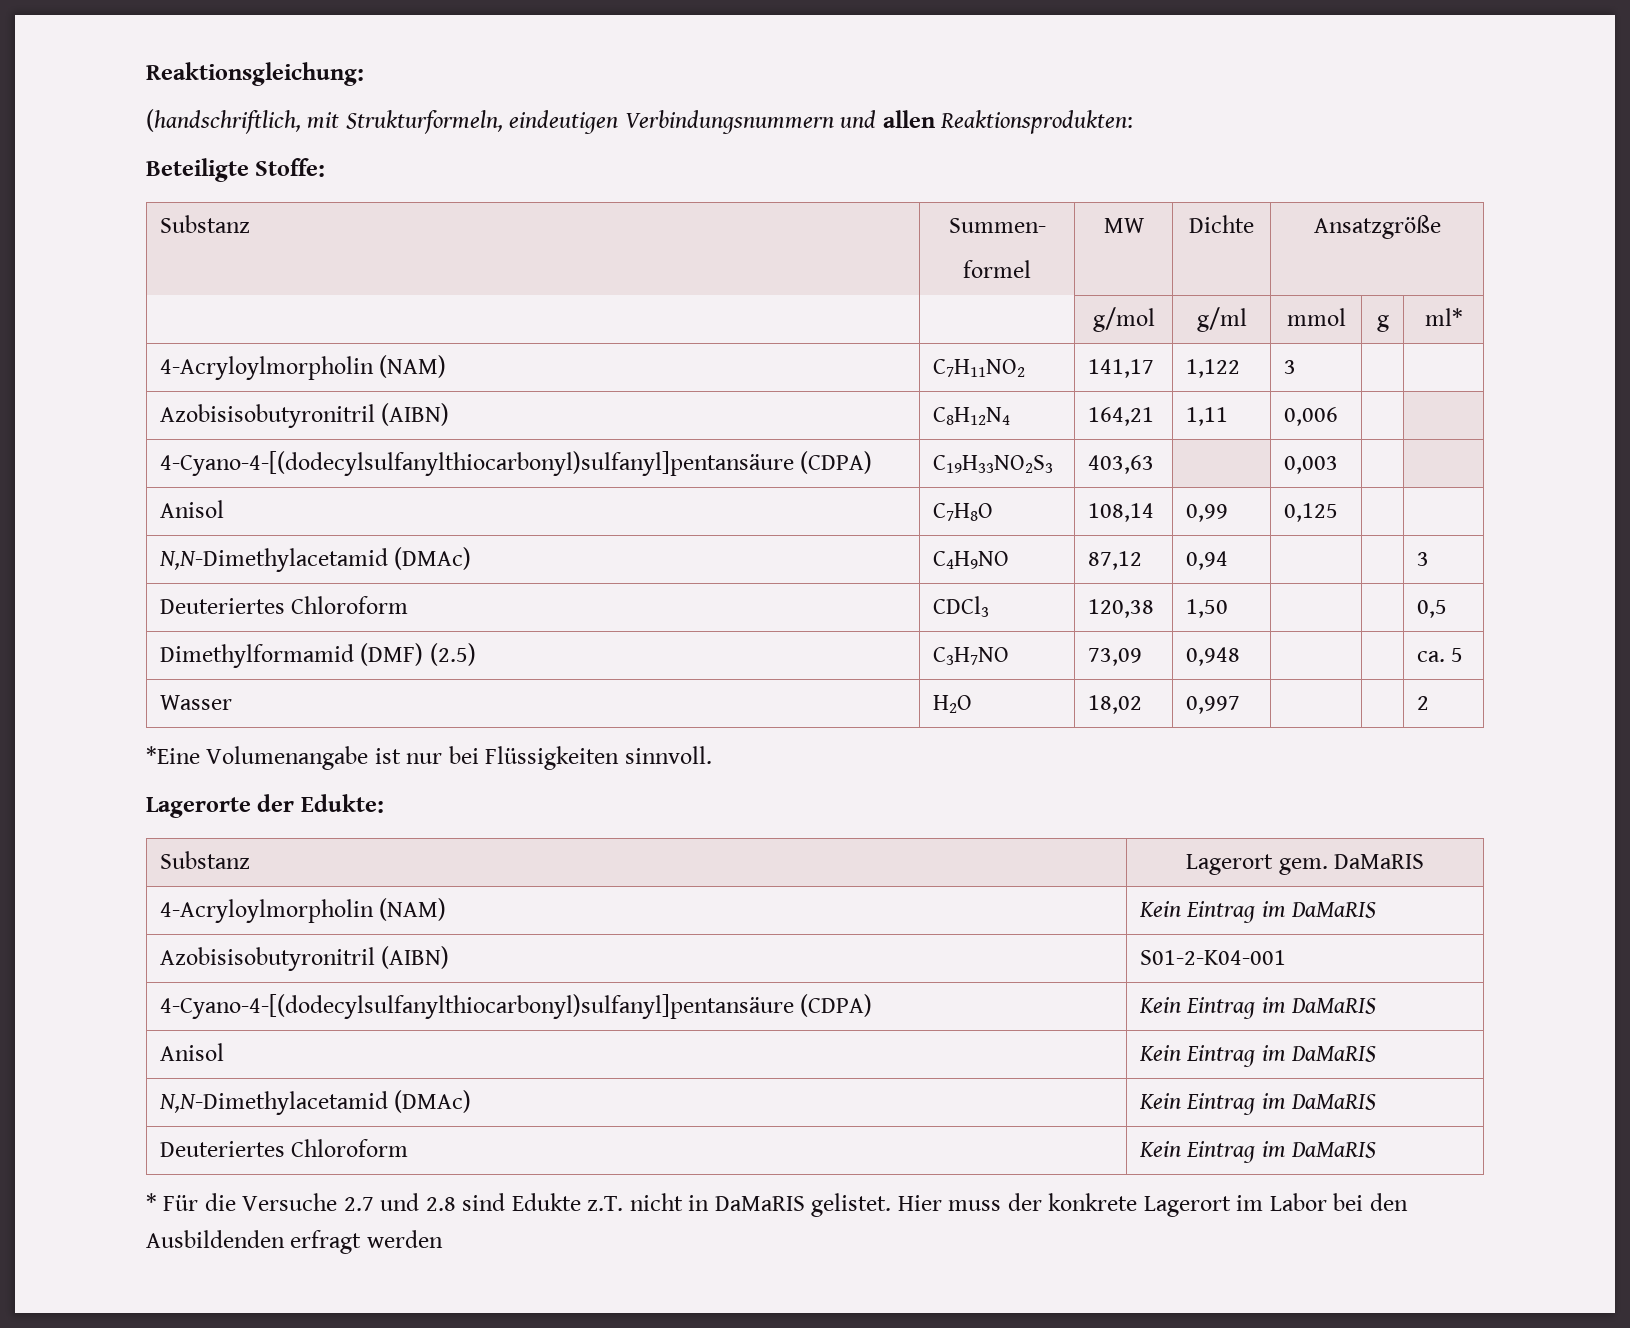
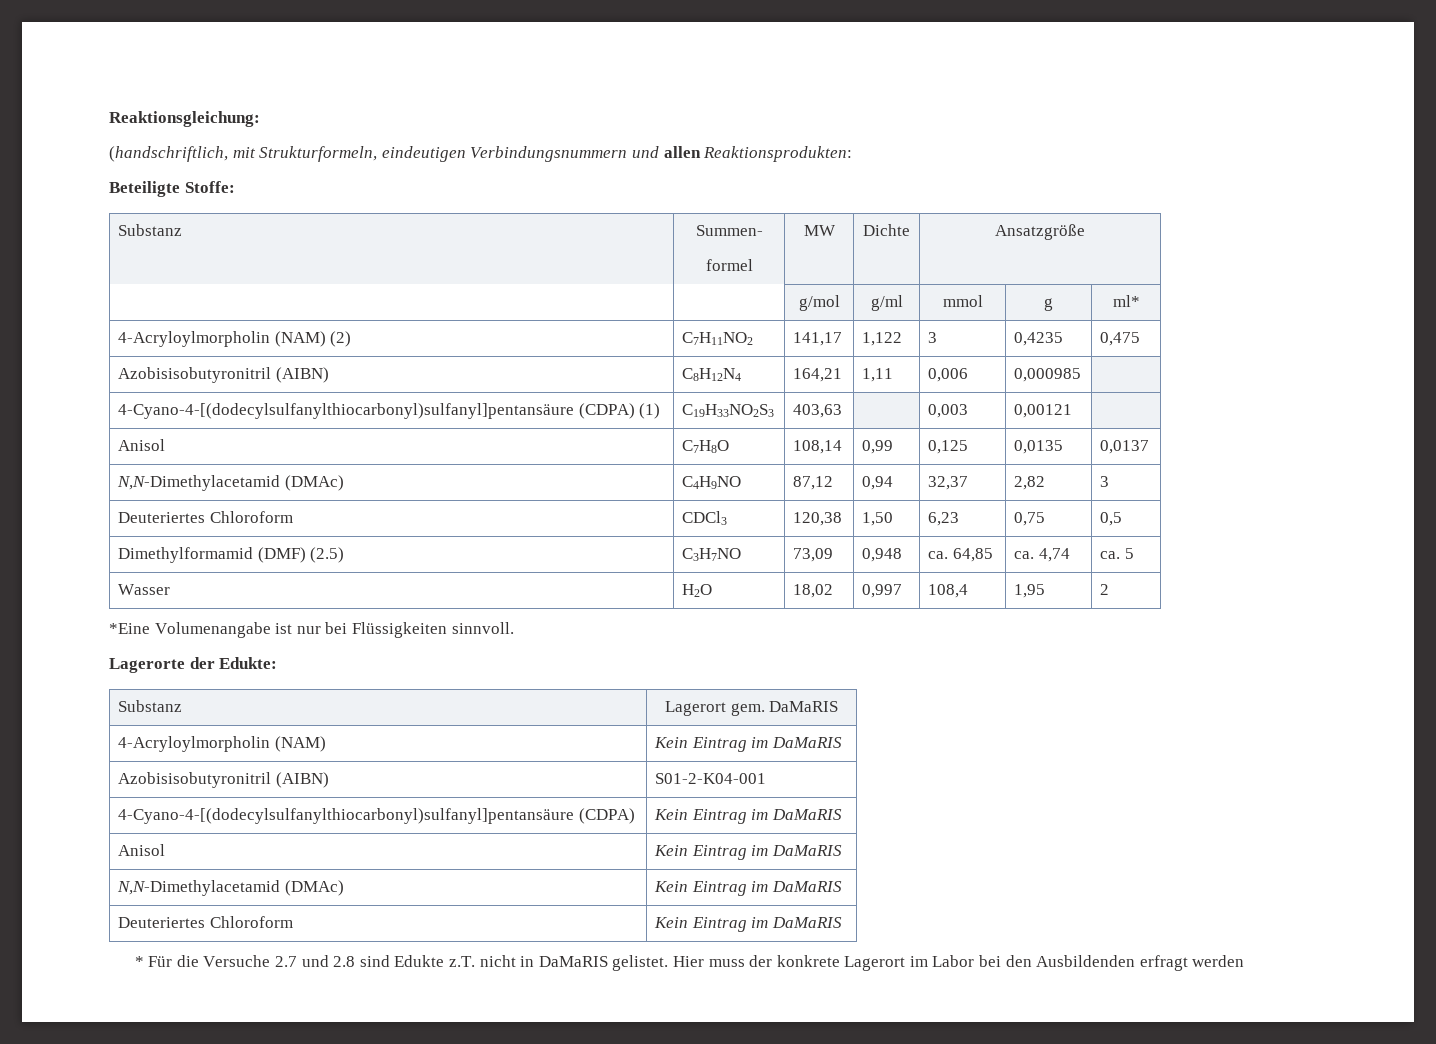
(447, 366) none -> [330,331,352,347] (2)
(1296, 367) | -> [1014,332,1064,346] [1100,332,1141,346] 0,4235 | 0,475
[159,451,873,476] | // 4-Cyano-4-[(dodecylsulfanylthiocarbonyl)sulfanyl]pentansäure (CDPA) -> [1014,368,1082,382] [118,403,661,419] 0,000985 | // 4-Cyano-4-[(dodecylsulfanylthiocarbonyl)sulfanyl]pentansäure (CDPA) (1)
(1338, 465) none -> [1014,404,1073,418] 0,00121
(1338, 512) | -> [1014,440,1064,454] [1100,440,1150,454] 0,0135 | 0,0137
(1228, 560) | -> [928,476,969,490] [1014,476,1046,490] 32,37 | 2,82
(1228, 608) | -> [928,512,960,526] [1014,512,1046,526] 6,23 | 0,75
(1240, 656) | -> [928,548,993,562] [1014,548,1070,562] ca. 64,85 | ca. 4,74
(1240, 705) | -> [928,584,969,598] [1014,584,1046,598] 108,4 | 1,95

